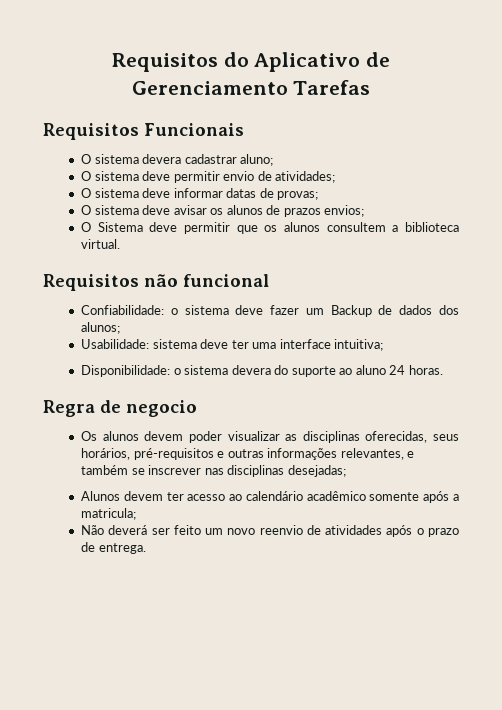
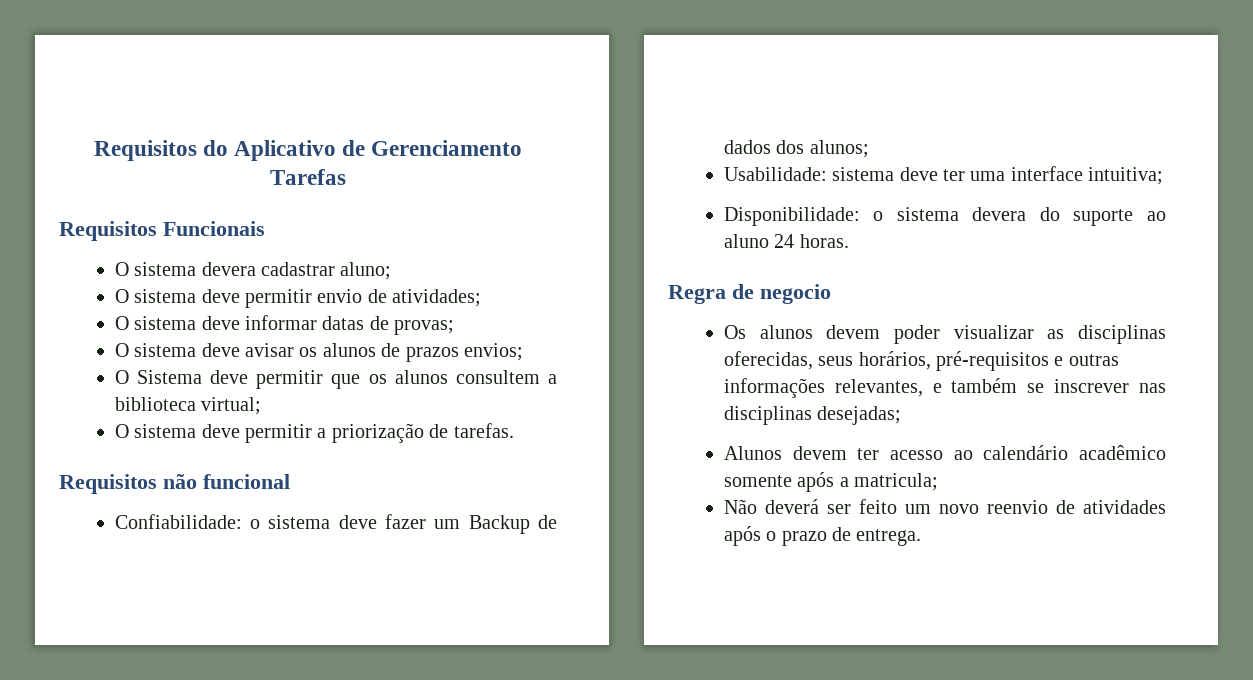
[81,239,121,249] virtual. -> [201,397,262,415] [114,423,514,443] virtual; // O sistema deve permitir a priorização de tarefas.

